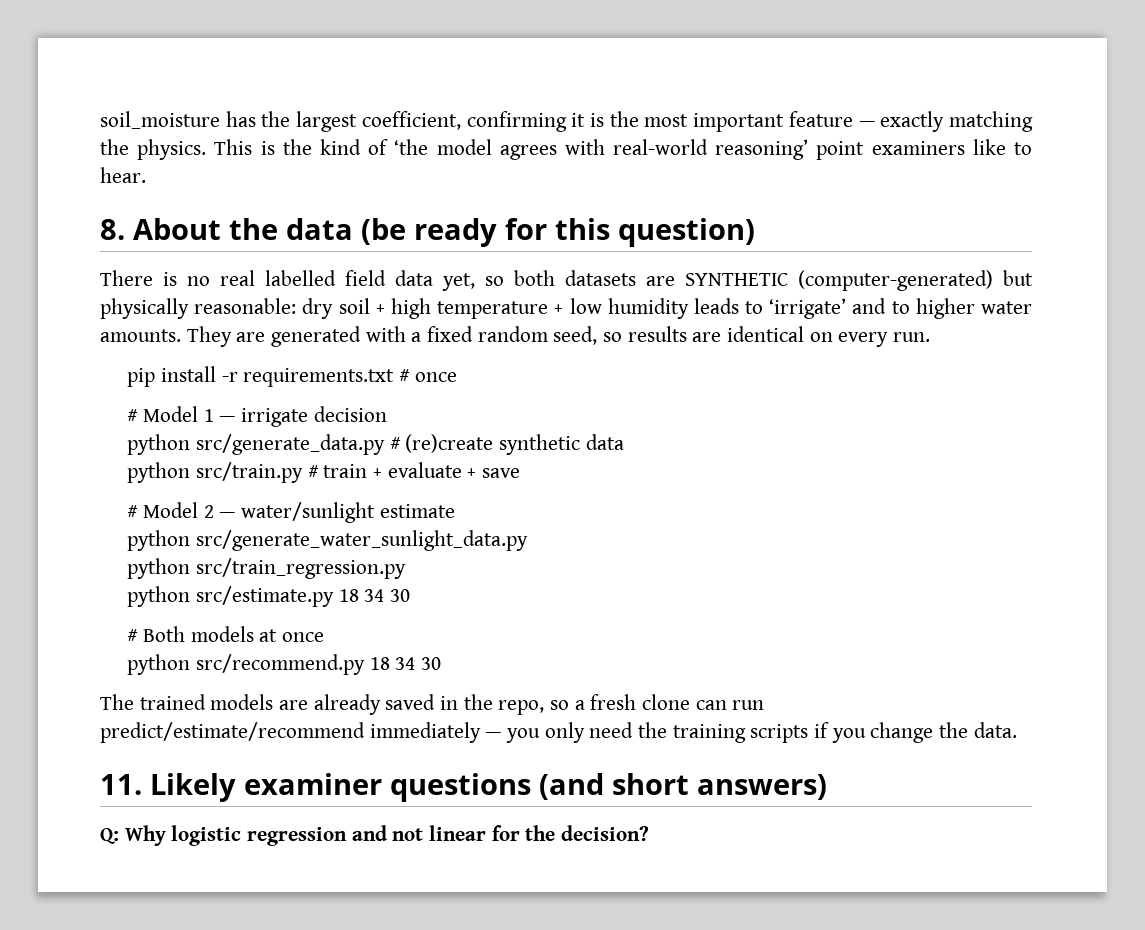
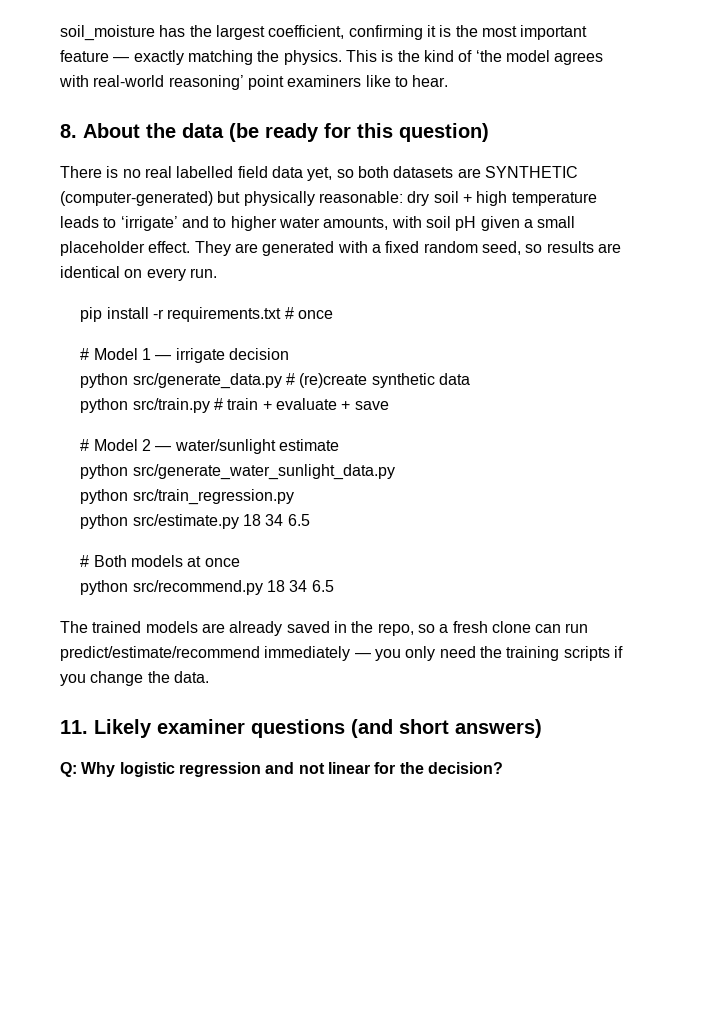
[554,298,689,319] + low humidity -> (597, 199) none
[100,329,181,342] amounts. -> [323,216,576,231] [60,241,191,256] amounts, with soil pH given a small placeholder effect.
[389,589,410,602] 30 -> [287,514,310,526] 6.5
[420,657,441,670] 30 -> [311,580,334,592] 6.5

